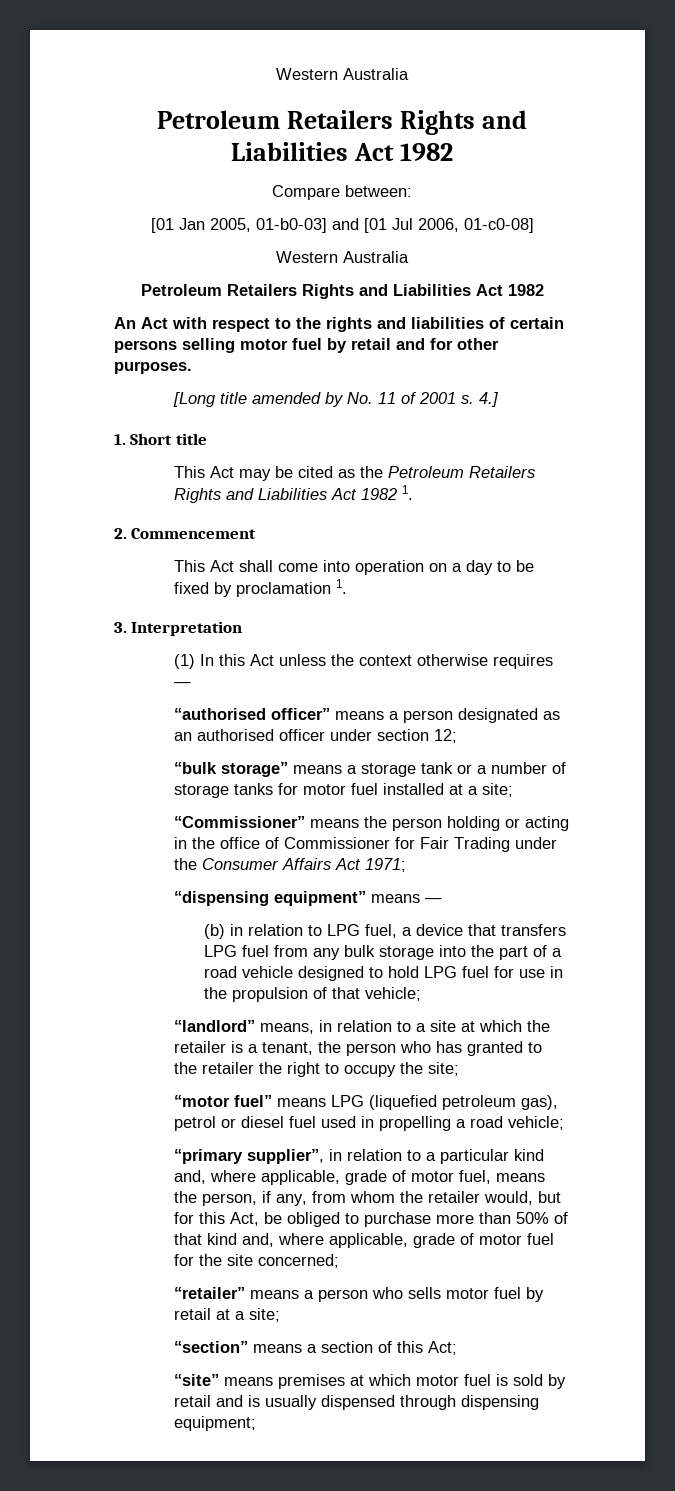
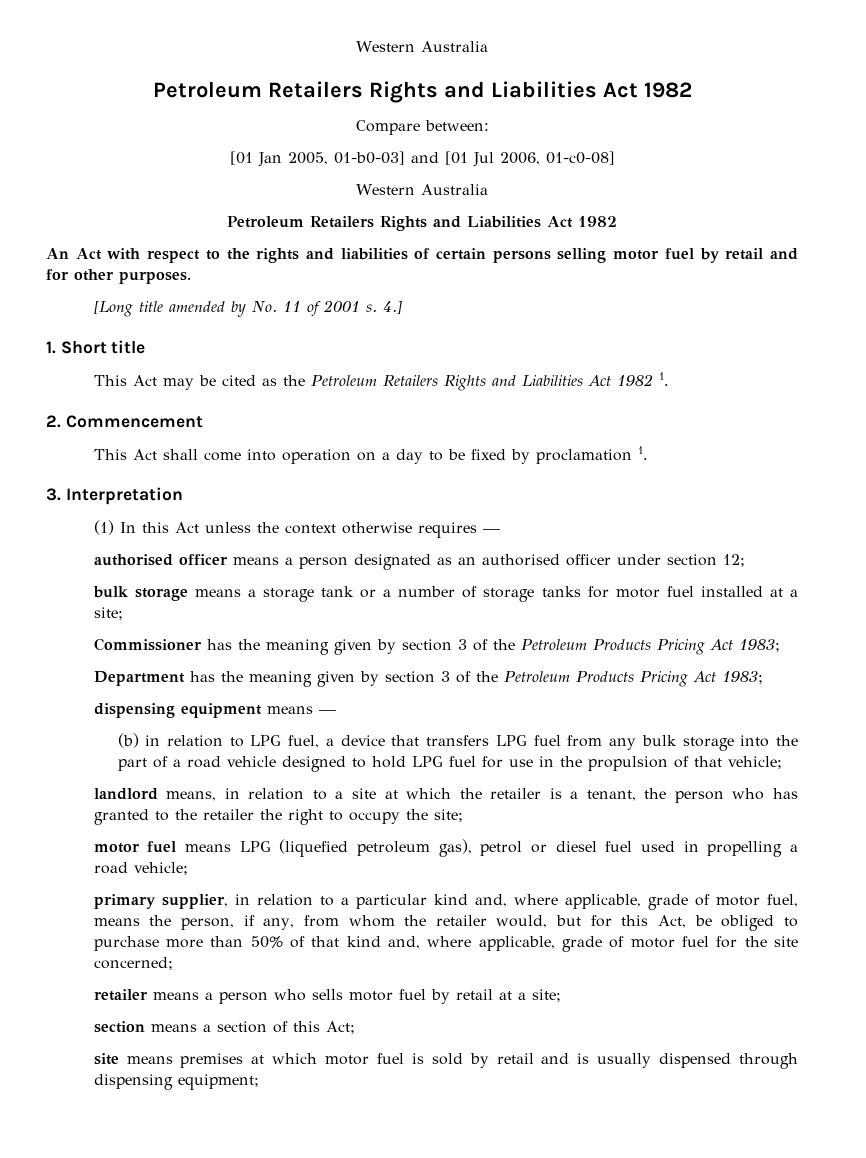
[174,708,331,720] “authorised officer” -> [93,554,228,566] authorised officer
[174,762,289,777] “bulk storage” -> [92,586,188,601] bulk storage
[174,816,570,831] [174,837,558,852] [174,858,407,872] [174,891,367,906] “Commissioner” means the person holding or acting in the office of Commissioner for Fair Trading under the Consumer Affairs Act 1971; // “dispensing equipment” -> [93,638,780,655] [93,671,763,687] [93,703,262,718] Commissioner has the meaning given by section 3 of the Petroleum Products Pricing Act 1983; // Department has the meaning given by section 3 of the Petroleum Products Pricing Act 1983; // dispensing equipment
[174,1020,256,1032] “landlord” -> [93,788,158,800] landlord
[174,1095,273,1107] “motor fuel” -> [93,841,177,853] motor fuel
[174,1149,325,1164] “primary supplier”, -> [93,894,228,909] primary supplier,
[174,1287,246,1299] “retailer” -> [93,989,148,1001] retailer
[174,1341,249,1353] “section” -> [93,1021,145,1033] section
[174,1374,220,1386] “site” -> [93,1053,119,1065] site

